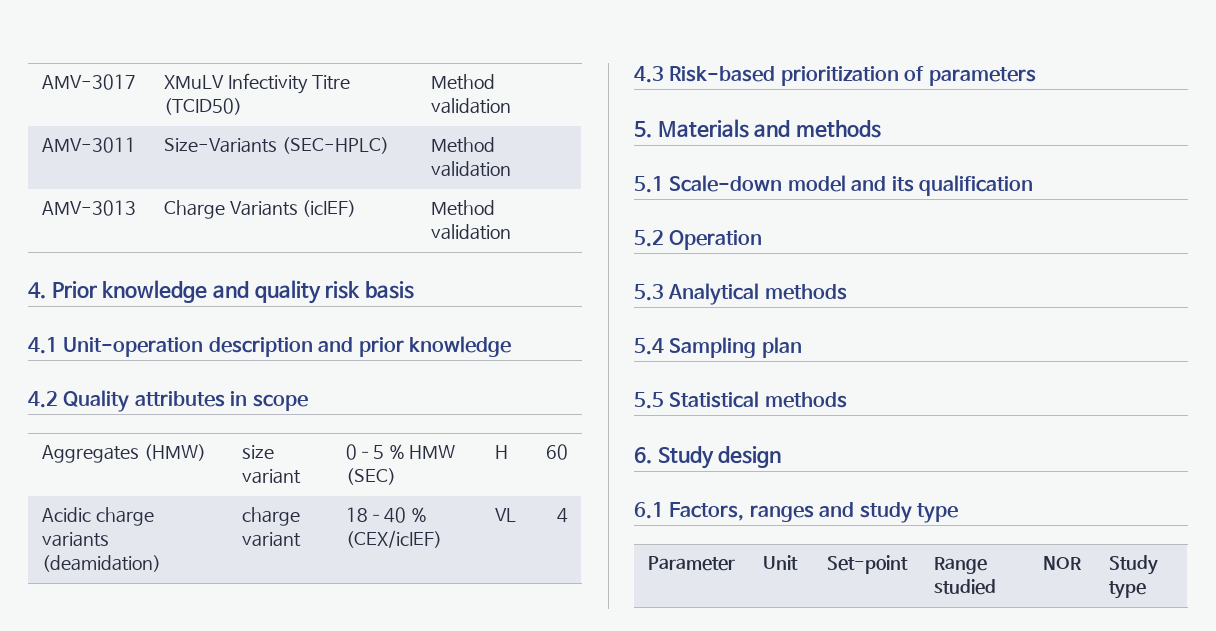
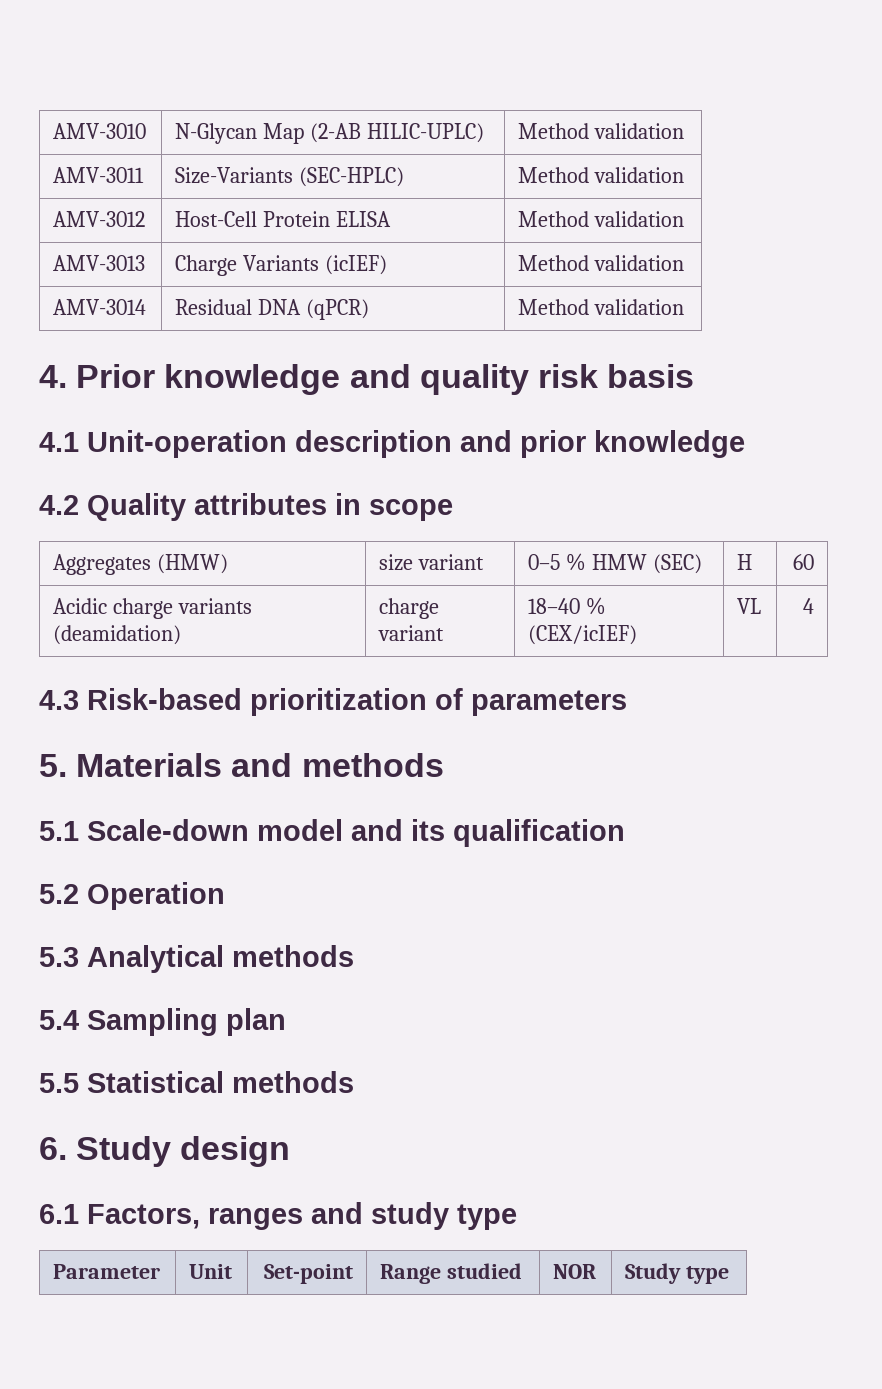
[41,74,136,90] [163,73,351,94] [163,98,242,115] AMV-3017 | XMuLV Infectivity Titre (TCID50) -> [53,123,147,139] [175,123,484,144] AMV-3010 | N-Glycan Map (2-AB HILIC-UPLC)
(511, 169) none -> [53,211,146,227] [175,211,392,227] [518,211,685,227] // AMV-3012 | Host-Cell Protein ELISA | Method validation
(511, 232) none -> [53,299,147,315] [175,299,370,320] [518,299,685,315] // AMV-3014 | Residual DNA (qPCR) | Method validation

